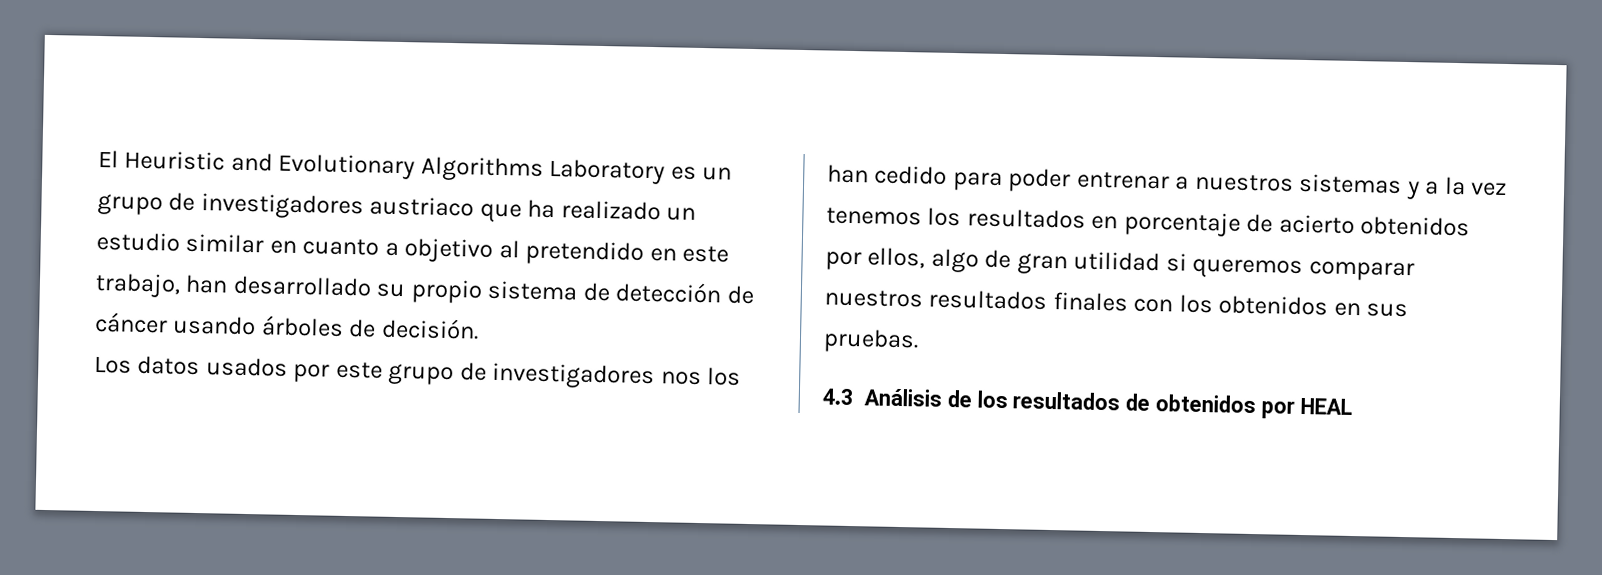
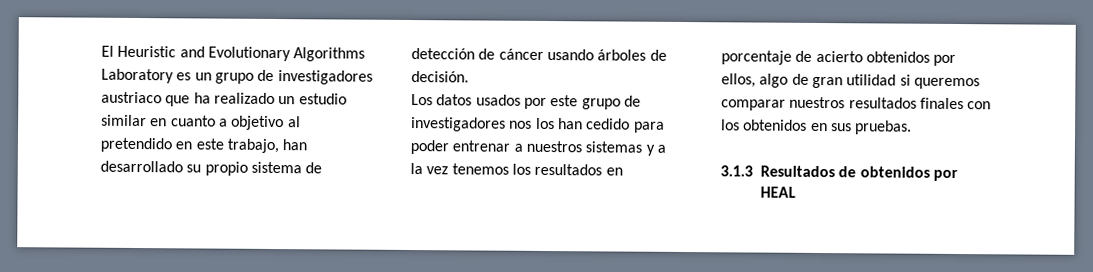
[822,388,1121,411] 4.3 Análisis de los resultados -> [720,165,835,178] 3.1.3 Resultados

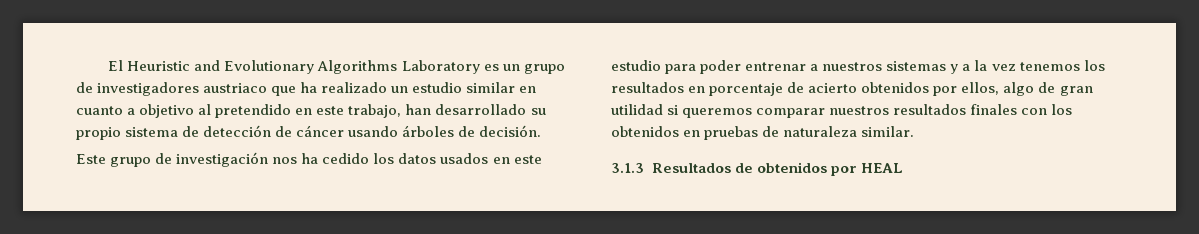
[411,94,641,110] [411,117,631,132] Los datos usados por este grupo de investigadores nos los han cedido -> [76,152,542,167] [611,60,661,71] Este grupo de investigación nos ha cedido los datos usados en este estudio
[830,120,913,135] sus pruebas. -> [704,126,915,140] pruebas de naturaleza similar.

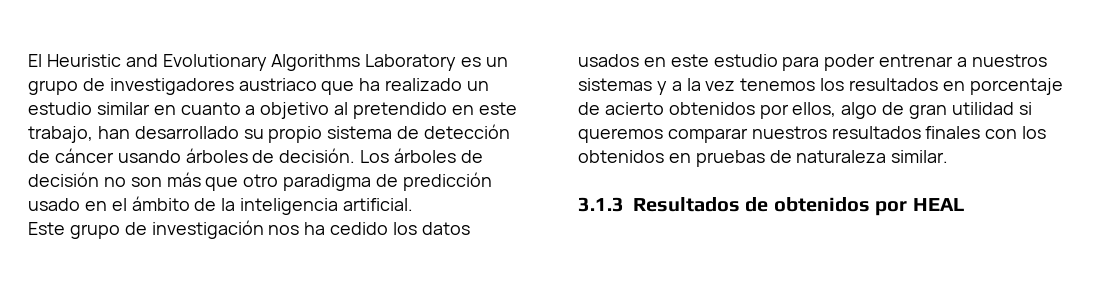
(542, 131) none -> [360,148,483,163] [28,172,492,191] [28,196,414,215] Los árboles de decisión no son más que otro paradigma de predicción usado en el ámbito de la inteligencia artificial.

